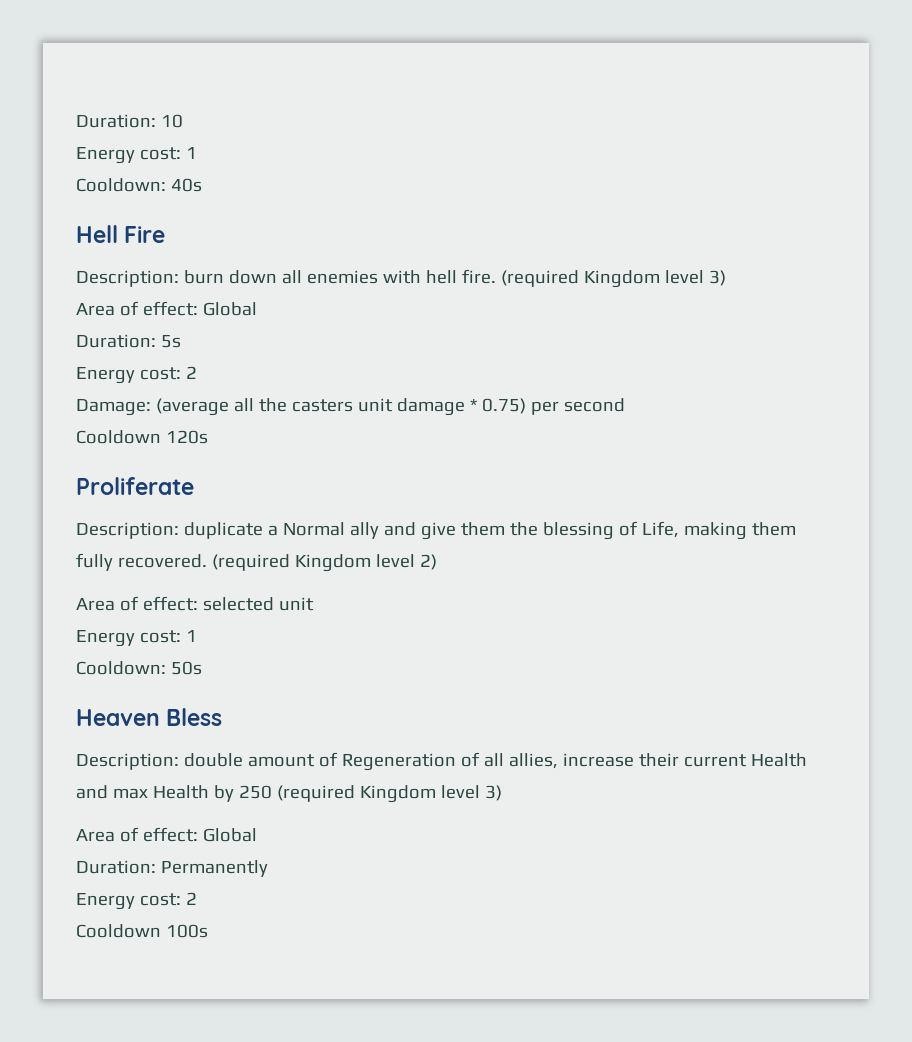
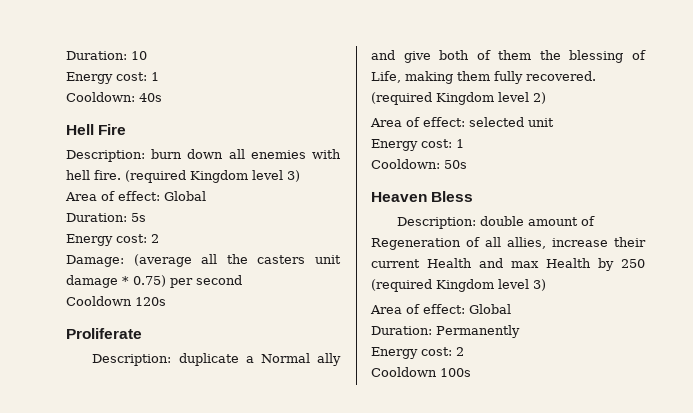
(456, 531) none -> [439,50,491,60] both of

